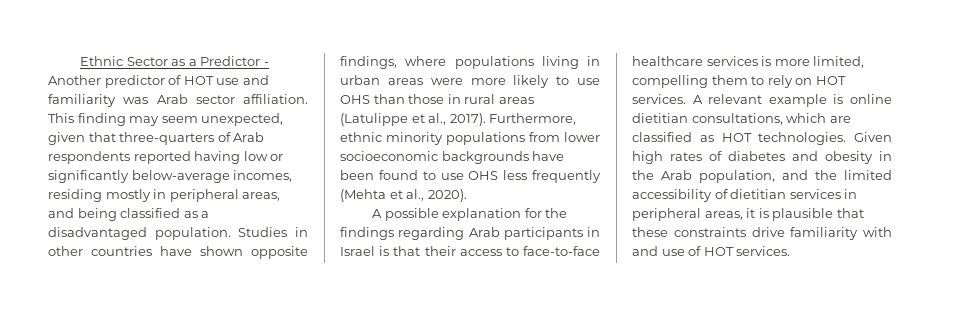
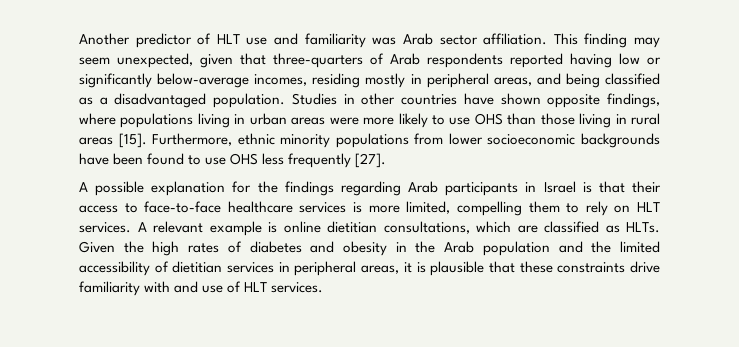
[80,56,269,66] Ethnic Sector as a Predictor - -> (79, 39) none
[183,76,214,85] HOT -> [216,34,240,44] HLT
(445, 99) none -> [579,113,612,128] living
[340,113,486,126] (Latulippe et al., 2017). -> [118,133,147,148] [15].
[340,189,467,202] (Mehta et al., 2020). -> [355,153,387,168] [27].
[815,76,846,85] HOT -> [637,202,661,212] HLT
[721,132,892,145] HOT technologies. Given -> [626,222,660,233] [79,241,144,253] HLTs. Given the
[699,170,775,183] population, -> [482,241,550,256] population
[703,247,734,256] HOT -> [244,282,268,292] HLT

